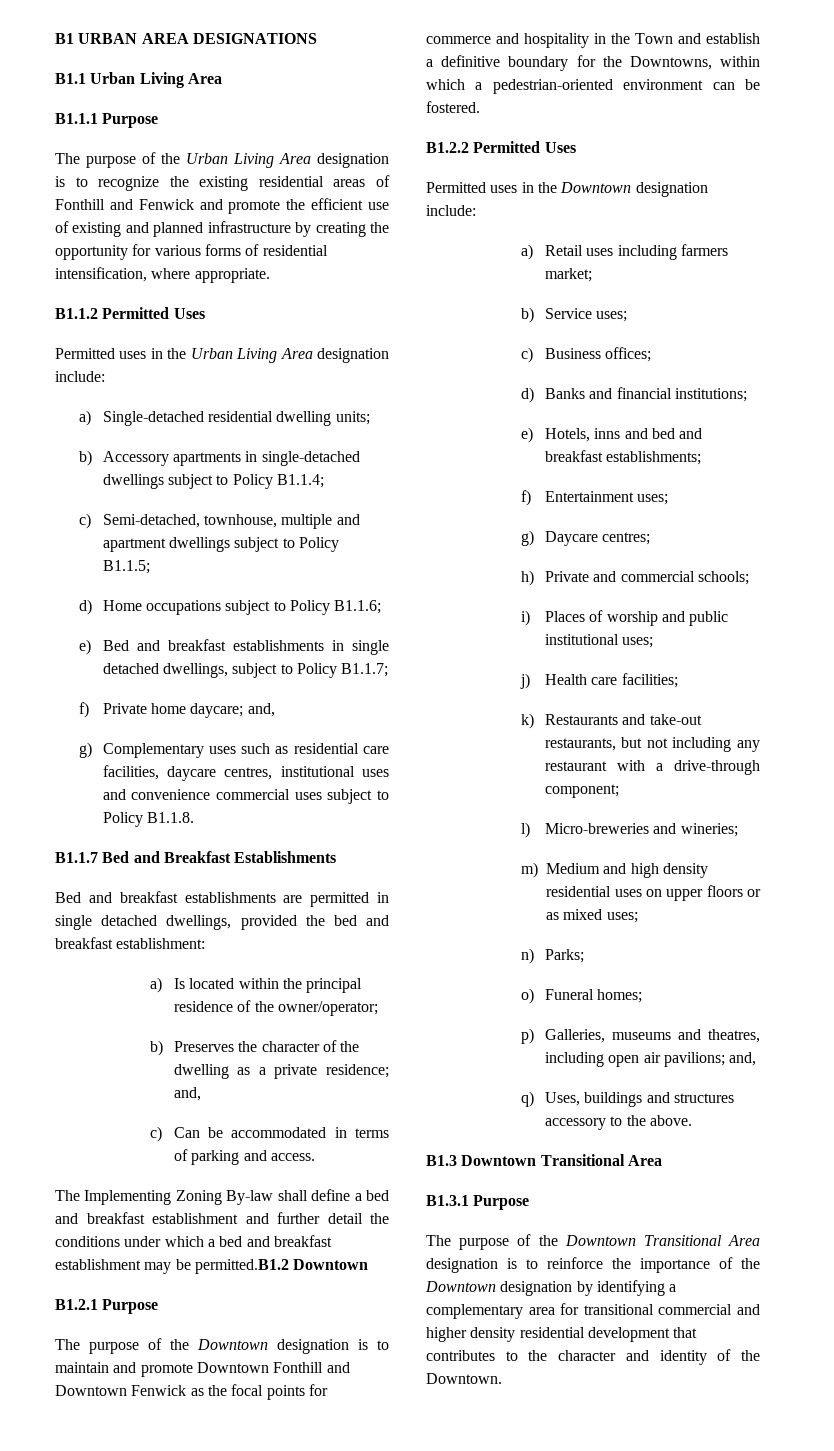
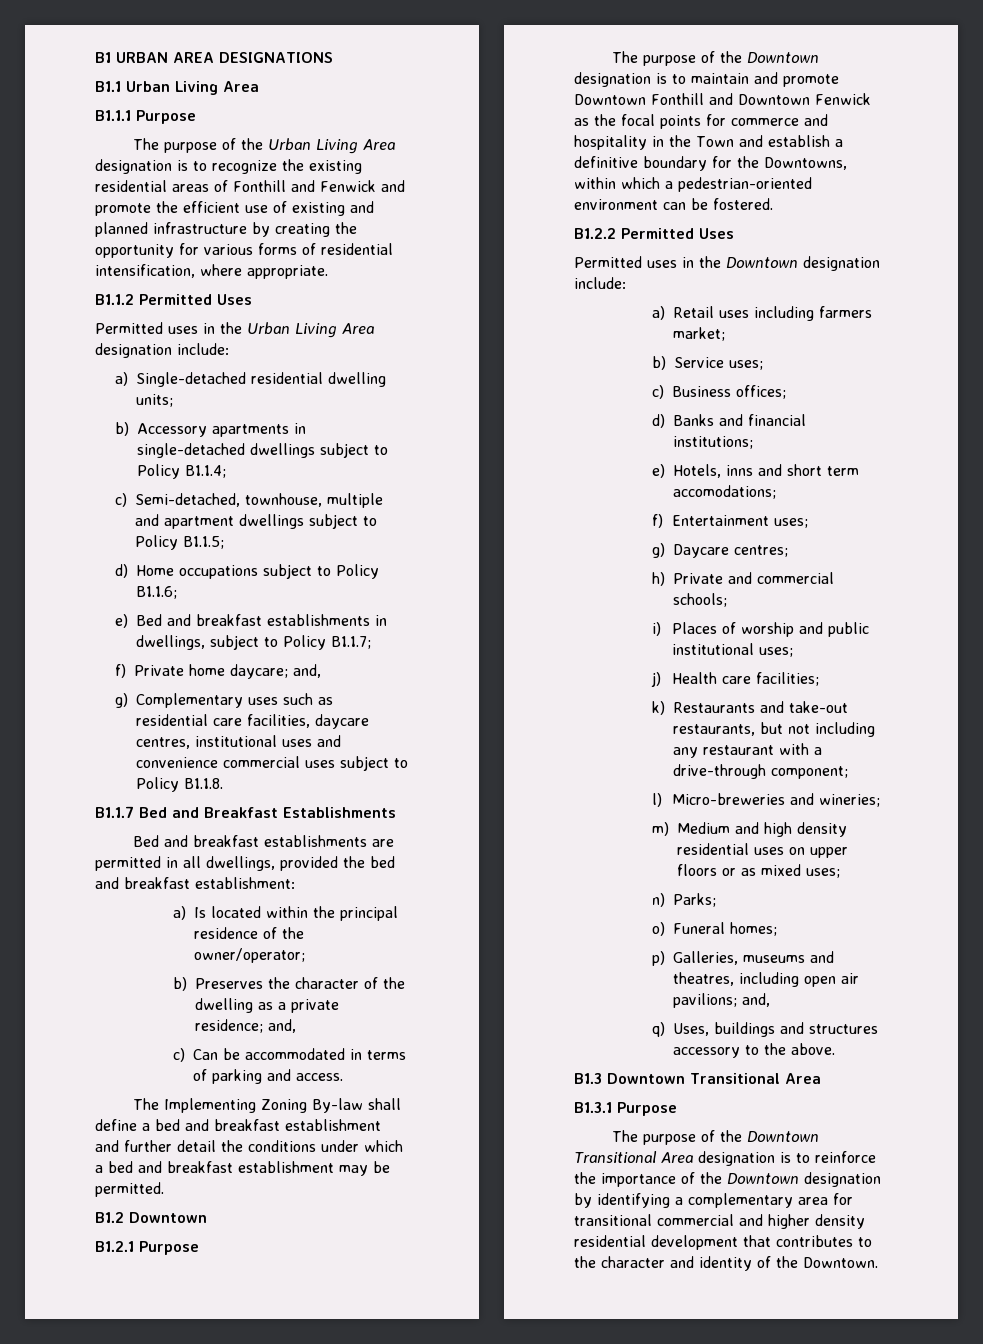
[352,640,389,655] [102,663,159,674] single detached -> (387, 620) none
[55,915,158,930] single detached -> [183,856,201,868] all
[194,1259,289,1274] permitted.B1.2 -> [95,1182,164,1197] [95,1212,124,1223] permitted. // B1.2
[651,428,703,439] [544,450,702,465] bed and breakfast establishments; -> [787,464,860,476] [673,485,777,499] short term accomodations;

